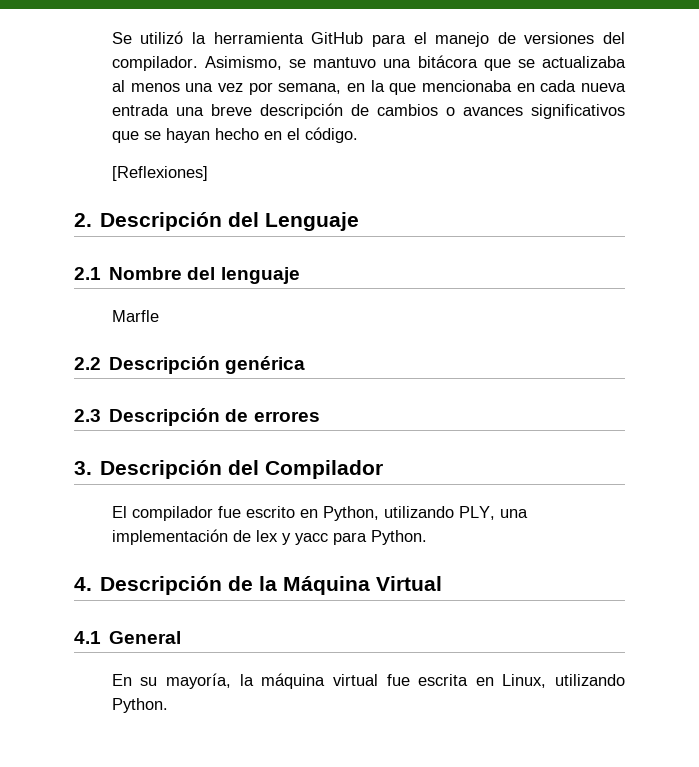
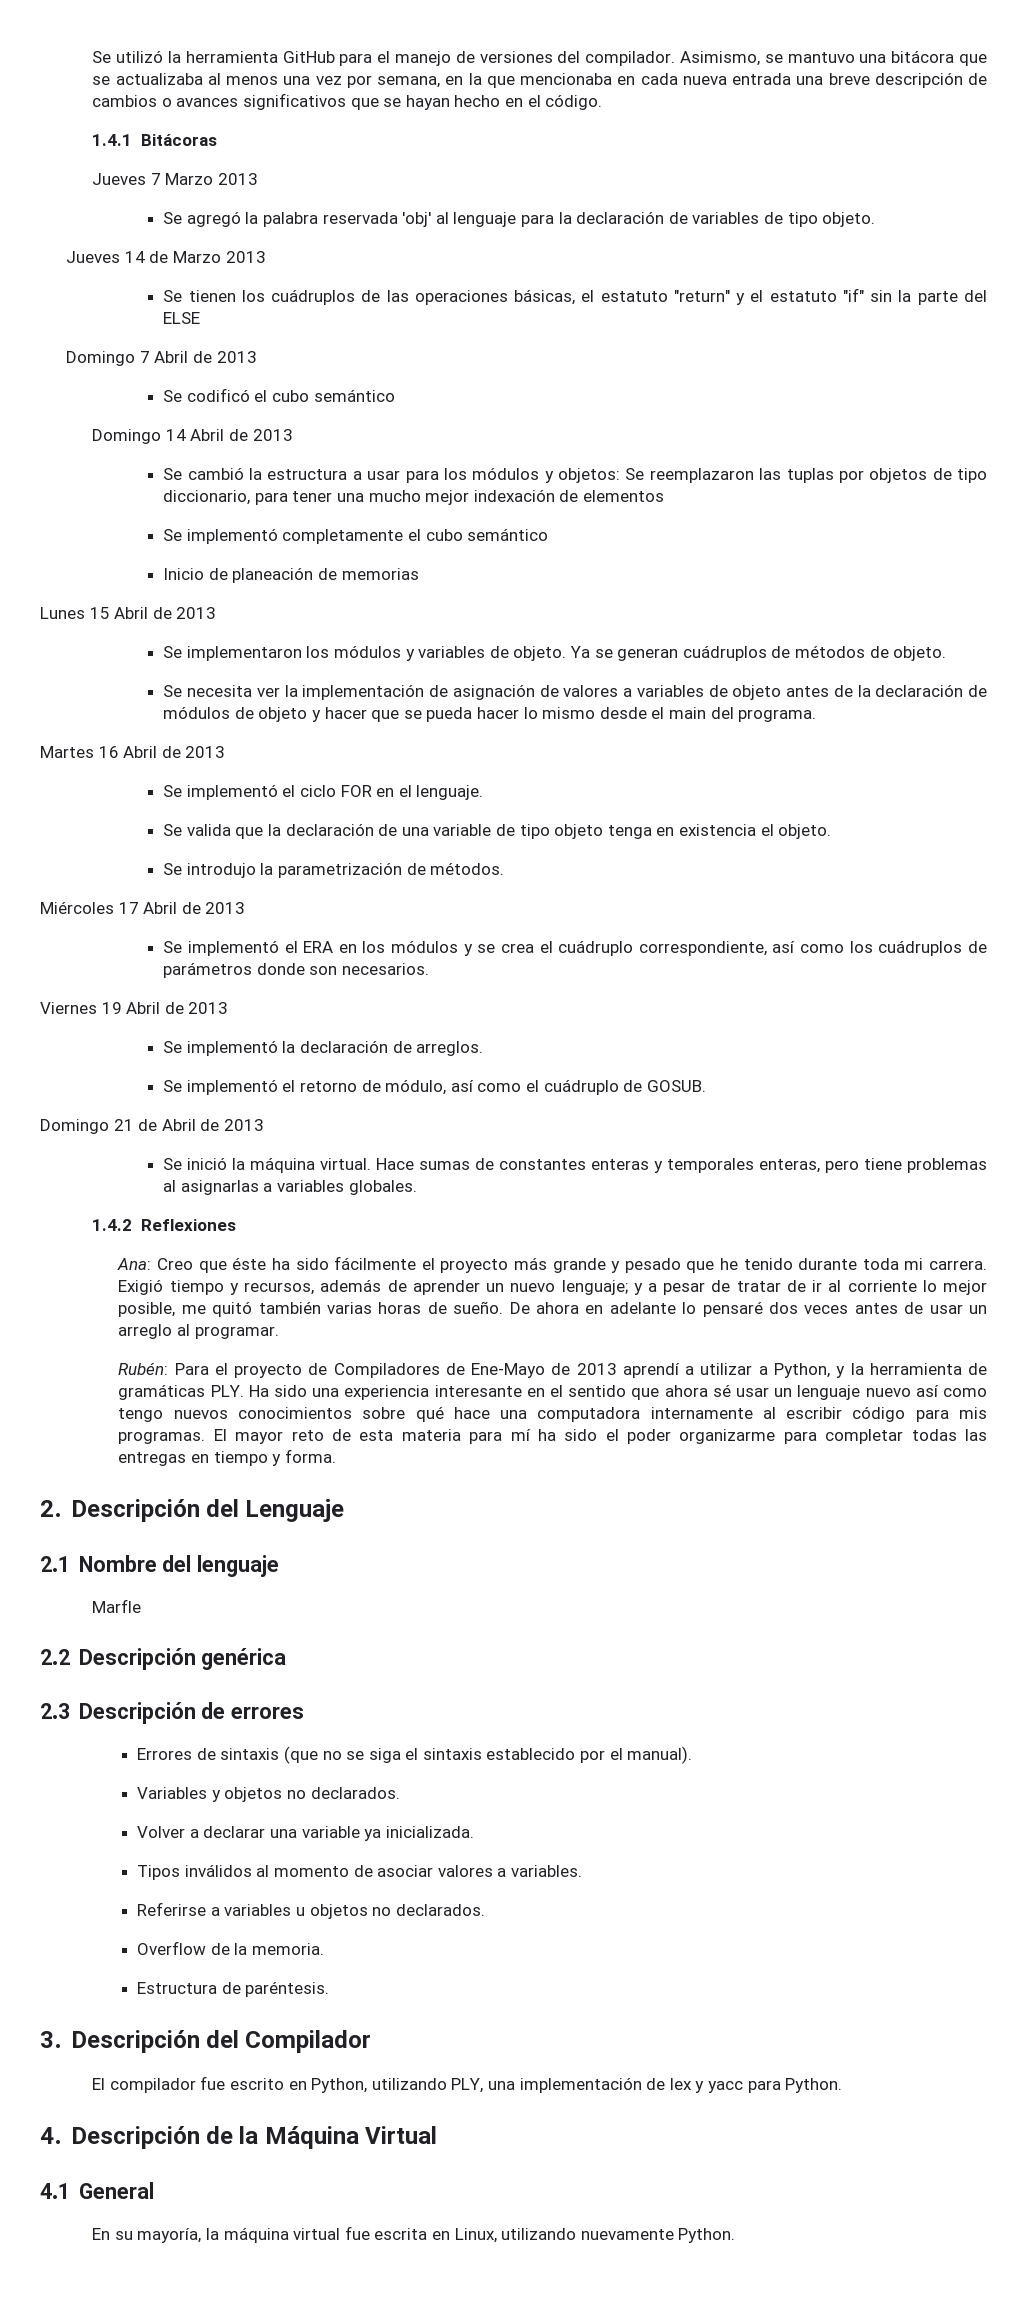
[111,166,208,181] [Reflexiones] -> [92,134,217,146] [92,173,259,185] [163,211,876,227] [66,251,266,263] [163,288,988,305] [163,312,201,324] [66,351,257,366] [163,388,395,402] [92,429,293,444] [163,467,987,483] [163,489,665,505] [163,528,549,544] [163,567,419,583] [40,607,217,619] [163,645,947,661] [163,684,988,700] [163,706,817,722] [40,746,226,758] [163,784,484,800] [163,823,832,839] [163,862,505,878] [40,901,246,914] [163,940,988,956] [163,962,430,978] [40,1002,229,1014] [163,1040,484,1056] [163,1079,706,1095] [40,1119,264,1134] [163,1157,987,1173] [163,1180,417,1195] [92,1219,236,1231] [117,1256,987,1273] [118,1279,988,1295] [118,1301,987,1317] [118,1324,279,1339] [118,1362,987,1378] [118,1384,987,1400] [118,1406,987,1422] [118,1429,987,1444] [118,1449,336,1466] 1.4.1 Bitácoras // Jueves 7 Marzo 2013 // Se agregó la palabra reservada 'obj' al lenguaje para la declaración de variables de tipo objeto. // Jueves 14 de Marzo 2013 // Se tienen los cuádruplos de las operaciones básicas, el estatuto "return" y el estatuto "if" sin la parte del ELSE // Domingo 7 Abril de 2013 // Se codificó el cubo semántico // Domingo 14 Abril de 2013 // Se cambió la estructura a usar para los módulos y objetos: Se reemplazaron las tuplas por objetos de tipo diccionario, para tener una mucho mejor indexación de elementos // Se implementó completamente el cubo semántico // Inicio de planeación de memorias // Lunes 15 Abril de 2013 // Se implementaron los módulos y variables de objeto. Ya se generan cuádruplos de métodos de objeto. // Se necesita ver la implementación de asignación de valores a variables de objeto antes de la declaración de módulos de objeto y hacer que se pueda hacer lo mismo desde el main del programa. // Martes 16 Abril de 2013 // Se implementó el ciclo FOR en el lenguaje. // Se valida que la declaración de una variable de tipo objeto tenga en existencia el objeto. // Se introdujo la parametrización de métodos. // Miércoles 17 Abril de 2013 // Se implementó el ERA en los módulos y se crea el cuádruplo correspondiente, así como los cuádruplos de parámetros donde son necesarios. // Viernes 19 Abril de 2013 // Se implementó la declaración de arreglos. // Se implementó el retorno de módulo, así como el cuádruplo de GOSUB. // Domingo 21 de Abril de 2013 // Se inició la máquina virtual. Hace sumas de constantes enteras y temporales enteras, pero tiene problemas al asignarlas a variables globales. // 1.4.2 Reflexiones // Ana: Creo que éste ha sido fácilmente el proyecto más grande y pesado que he tenido durante toda mi carrera. Exigió tiempo y recursos, además de aprender un nuevo lenguaje; y a pesar de tratar de ir al corriente lo mejor posible, me quitó también varias horas de sueño. De ahora en adelante lo pensaré dos veces antes de usar un arreglo al programar. // Rubén: Para el proyecto de Compiladores de Ene-Mayo de 2013 aprendí a utilizar a Python, y la herramienta de gramáticas PLY. Ha sido una experiencia interesante en el sentido que ahora sé usar un lenguaje nuevo así como tengo nuevos conocimientos sobre qué hace una computadora internamente al escribir código para mis programas. El mayor reto de esta materia para mí ha sido el poder organizarme para completar todas las entregas en tiempo y forma.
(320, 416) none -> [137,1746,693,1764] [137,1787,400,1802] [137,1826,474,1841] [137,1864,582,1880] [137,1902,485,1919] [137,1941,324,1955] [137,1981,330,1997] // Errores de sintaxis (que no se siga el sintaxis establecido por el manual). // Variables y objetos no declarados. // Volver a declarar una variable ya inicializada. // Tipos inválidos al momento de asociar valores a variables. // Referirse a variables u objetos no declarados. // Overflow de la memoria. // Estructura de paréntesis.
(626, 680) none -> [580,2229,674,2240] nuevamente

